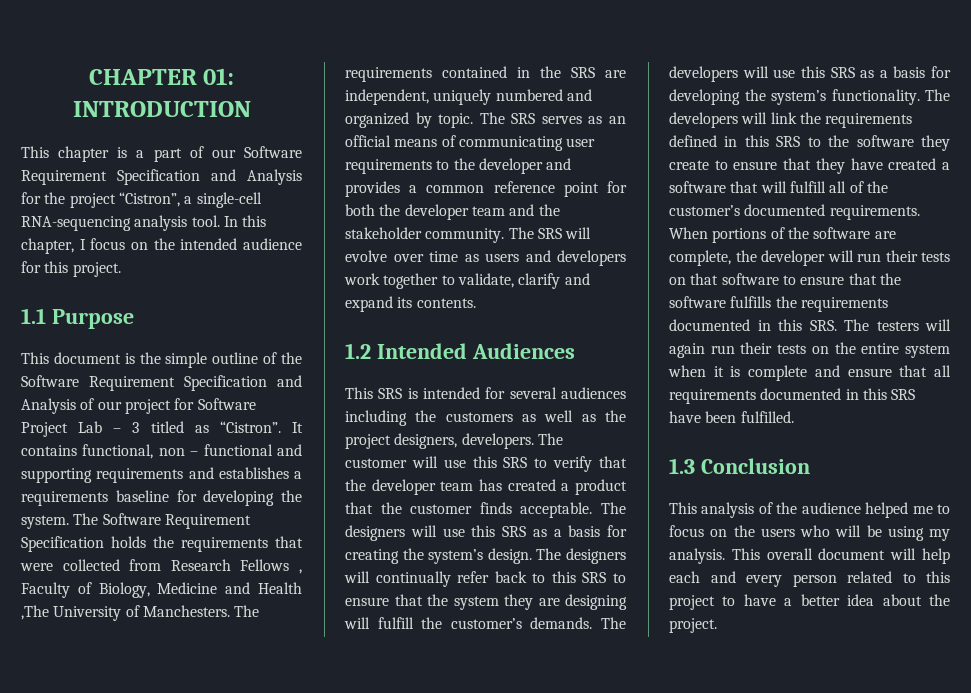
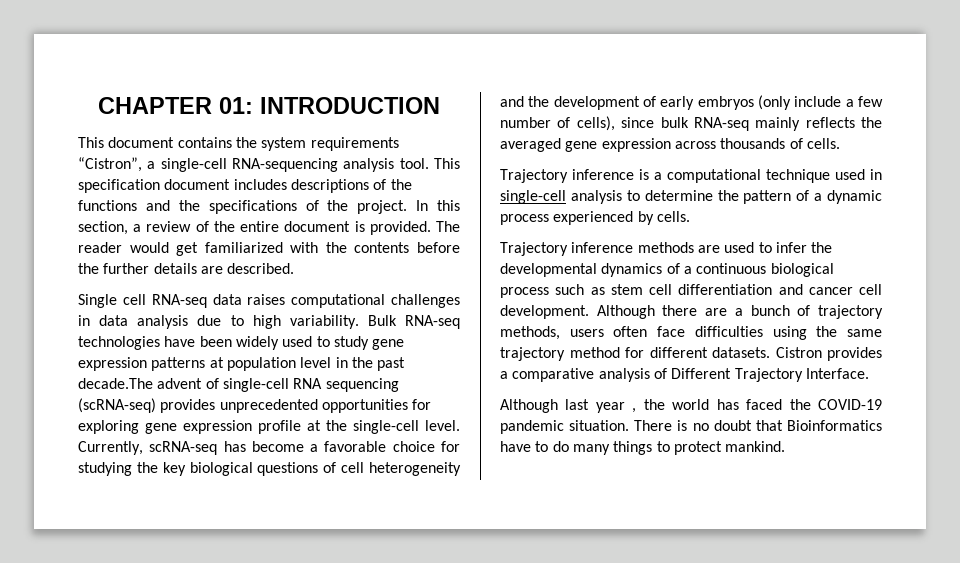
[58,146,302,162] [21,169,302,185] [21,192,116,208] chapter is a part of our Software Requirement Specification and Analysis for the project -> [108,137,399,151] document contains the system requirements
[223,215,267,227] [21,238,302,254] [21,261,121,277] [21,308,134,329] [21,352,302,368] [21,375,302,391] [21,398,256,414] [21,421,303,437] [21,444,303,459] [21,467,302,483] [21,490,302,506] [21,513,251,529] [21,536,303,552] [20,559,302,574] [21,582,302,598] [21,605,260,621] [345,66,626,82] [345,89,592,105] [345,112,626,128] [345,135,596,151] [345,158,572,174] [345,181,627,197] [345,204,560,220] [345,227,592,243] [345,250,626,266] [344,273,590,289] [345,296,476,312] [345,343,575,359] [345,387,626,399] [345,410,626,426] [345,433,563,449] [345,456,627,472] [345,479,627,495] [345,502,626,518] [345,525,627,541] [345,548,626,564] [344,571,626,587] [345,594,627,610] [344,617,626,629] [669,66,951,82] [669,89,950,105] [669,112,913,128] [669,135,950,151] [669,158,950,174] [669,181,888,193] [669,204,920,220] [669,227,896,243] [669,250,950,266] [669,273,901,285] [669,296,888,312] [669,319,951,331] [669,342,950,358] [668,365,951,381] [669,388,916,404] [669,411,794,423] [669,458,810,474] [669,502,950,518] [669,525,950,541] [669,548,950,564] [669,571,950,587] [669,594,950,610] [669,618,717,633] In this chapter, I focus on the intended audience for this project. // 1.1 Purpose // This document is the simple outline of the Software Requirement Specification and Analysis of our project for Software Project Lab – 3 titled as “Cistron”. It contains functional, non – functional and supporting requirements and establishes a requirements baseline for developing the system. The Software Requirement Specification holds the requirements that were collected from Research Fellows , Faculty of Biology, Medicine and Health ,The University of Manchesters. The requirements contained in the SRS are independent, uniquely numbered and organized by topic. The SRS serves as an official means of communicating user requirements to the developer and provides a common reference point for both the developer team and the stakeholder community. The SRS will evolve over time as users and developers work together to validate, clarify and expand its contents. // 1.2 Intended Audiences // This SRS is intended for several audiences including the customers as well as the project designers, developers. The customer will use this SRS to verify that the developer team has created a product that the customer finds acceptable. The designers will use this SRS as a basis for creating the system’s design. The designers will continually refer back to this SRS to ensure that the system they are designing will fulfill the customer’s demands. The developers will use this SRS as a basis for developing the system’s functionality. The developers will link the requirements defined in this SRS to the software they create to ensure that they have created a software that will fulfill all of the customer’s documented requirements. When portions of the software are complete, the developer will run their tests on that software to ensure that the software fulfills the requirements documented in this SRS. The testers will again run their tests on the entire system when it is complete and ensure that all requirements documented in this SRS have been fulfilled. // 1.3 Conclusion // This analysis of the audience helped me to focus on the users who will be using my analysis. This overall document will help each and every person related to this project to have a better idea about the project. -> [433,158,460,169] [78,179,412,193] [78,200,460,214] [78,221,461,235] [78,242,460,256] [78,263,295,274] [78,294,461,308] [78,315,460,329] [78,336,405,350] [78,357,406,371] [78,378,399,392] [78,398,432,413] [78,420,460,434] [78,441,460,455] [78,462,461,476] [500,95,883,110] [500,116,882,131] [500,138,840,152] [500,169,882,183] [500,190,882,204] [500,211,690,225] [500,242,833,256] [500,263,834,277] [500,284,882,298] [500,305,883,319] [500,326,882,340] [500,347,882,361] [500,368,869,382] [500,399,883,413] [500,420,882,434] [500,441,786,455] This specification document includes descriptions of the functions and the specifications of the project. In this section, a review of the entire document is provided. The reader would get familiarized with the contents before the further details are described. // Single cell RNA-seq data raises computational challenges in data analysis due to high variability. Bulk RNA-seq technologies have been widely used to study gene expression patterns at population level in the past decade.The advent of single-cell RNA sequencing (scRNA-seq) provides unprecedented opportunities for exploring gene expression profile at the single-cell level. Currently, scRNA-seq has become a favorable choice for studying the key biological questions of cell heterogeneity and the development of early embryos (only include a few number of cells), since bulk RNA-seq mainly reflects the averaged gene expression across thousands of cells. // Trajectory inference is a computational technique used in single-cell analysis to determine the pattern of a dynamic process experienced by cells. // Trajectory inference methods are used to infer the developmental dynamics of a continuous biological process such as stem cell differentiation and cancer cell development. Although there are a bunch of trajectory methods, users often face difficulties using the same trajectory method for different datasets. Cistron provides a comparative analysis of Different Trajectory Interface. // Although last year , the world has faced the COVID-19 pandemic situation. There is no doubt that Bioinformatics have to do many things to protect mankind.

